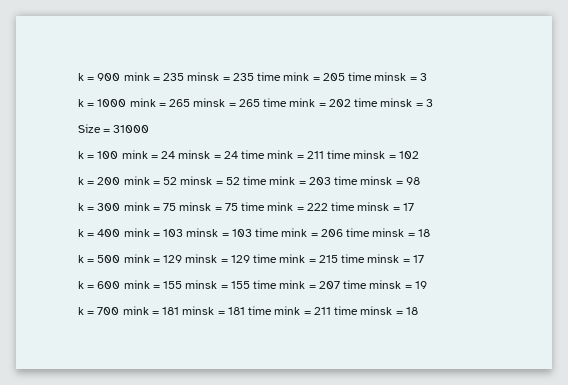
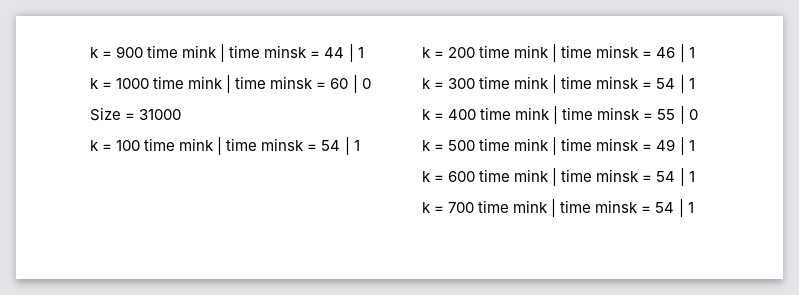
[123,72,427,81] [78,98,433,107] mink = 235 minsk = 235 time mink = 205 time minsk = 3 // k = 1000 mink = 265 minsk = 265 time mink = 202 time minsk = 3 -> [147,44,364,62] [90,75,371,93] time mink | time minsk = 44 | 1 // k = 1000 time mink | time minsk = 60 | 0
[121,150,419,159] [78,176,420,185] [78,202,414,211] [78,228,430,237] [78,254,424,263] [78,280,427,289] [78,306,418,315] mink = 24 minsk = 24 time mink = 211 time minsk = 102 // k = 200 mink = 52 minsk = 52 time mink = 203 time minsk = 98 // k = 300 mink = 75 minsk = 75 time mink = 222 time minsk = 17 // k = 400 mink = 103 minsk = 103 time mink = 206 time minsk = 18 // k = 500 mink = 129 minsk = 129 time mink = 215 time minsk = 17 // k = 600 mink = 155 minsk = 155 time mink = 207 time minsk = 19 // k = 700 mink = 181 minsk = 181 time mink = 211 time minsk = 18 -> [144,137,360,155] [422,44,695,62] [422,75,695,93] [422,106,698,124] [422,137,695,155] [422,168,695,186] [422,199,694,217] time mink | time minsk = 54 | 1 // k = 200 time mink | time minsk = 46 | 1 // k = 300 time mink | time minsk = 54 | 1 // k = 400 time mink | time minsk = 55 | 0 // k = 500 time mink | time minsk = 49 | 1 // k = 600 time mink | time minsk = 54 | 1 // k = 700 time mink | time minsk = 54 | 1

